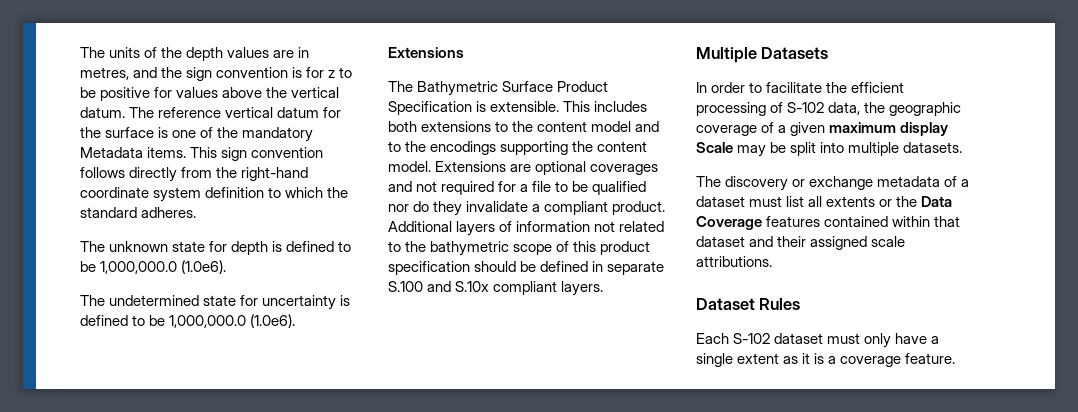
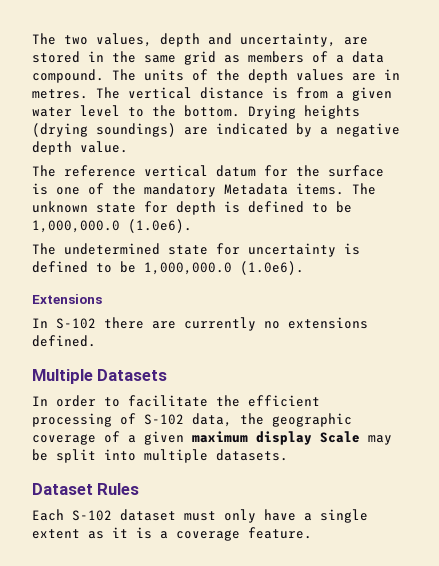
[80,47,105,58] The -> [32,33,368,47] [32,51,384,65] [32,69,136,83] The two values, depth and uncertainty, are stored in the same grid as members of a data compound. The
[80,67,353,81] [80,87,340,101] [80,107,125,118] metres, and the sign convention is for z to be positive for values above the vertical datum. -> [32,87,392,101] [32,105,360,119] [32,123,400,137] [32,141,128,155] metres. The vertical distance is from a given water level to the bottom. Drying heights (drying soundings) are indicated by a negative depth value. //
[190,147,324,161] [80,167,309,182] [80,187,349,202] [80,207,197,218] This sign convention follows directly from the right-hand coordinate system definition to which the standard adheres. // -> (344, 189) none
[388,81,609,96] [388,101,648,115] [388,121,660,132] [388,141,648,155] [388,161,659,175] [388,181,647,195] [388,201,666,216] [388,221,665,236] [388,241,651,256] [388,261,665,275] [388,281,604,296] The Bathymetric Surface Product Specification is extensible. This includes both extensions to the content model and to the encodings supporting the content model. Extensions are optional coverages and not required for a file to be qualified nor do they invalidate a compliant product. Additional layers of information not related to the bathymetric scope of this product specification should be defined in separate S.100 and S.10x compliant layers. -> [32,317,368,331] [32,335,96,347] In S-102 there are currently no extensions defined.
[696,176,970,191] [696,196,953,207] [696,216,961,230] [696,236,906,250] [696,256,772,267] // The discovery or exchange metadata of a dataset must list all extents or the Data Coverage features contained within that dataset and their assigned scale attributions. -> (288, 455) none

